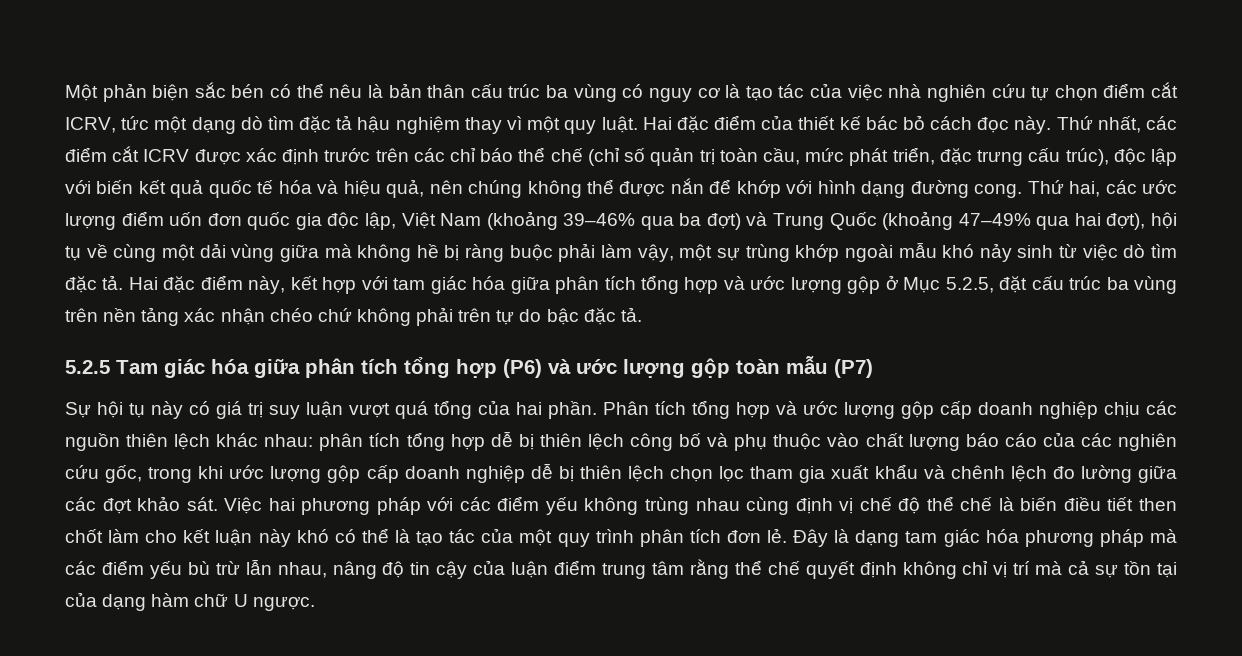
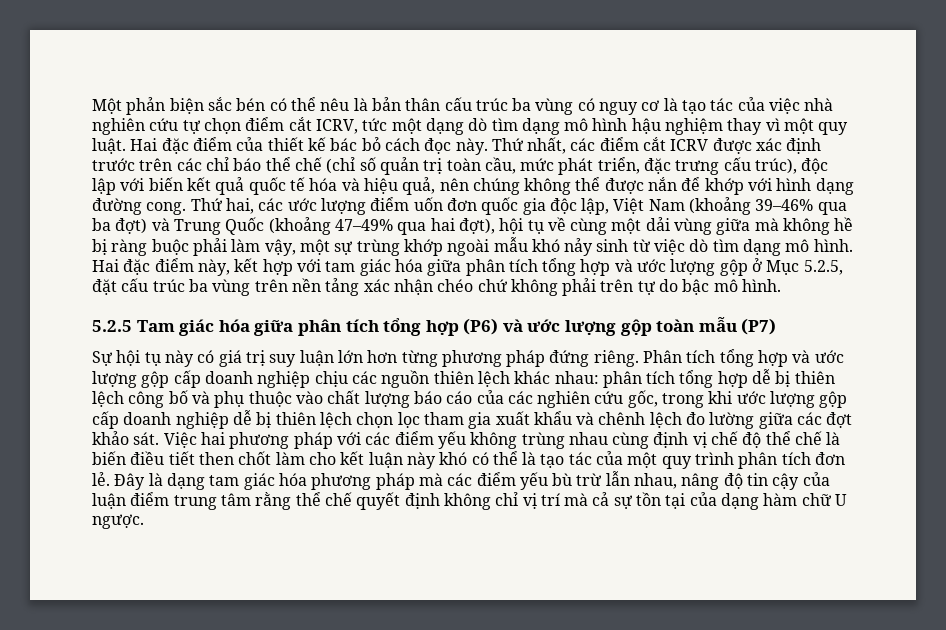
[299,115,353,133] đặc tả -> [521,118,628,135] dạng mô hình
[65,275,124,293] đặc tả. -> [743,239,853,256] dạng mô hình.
[583,307,642,325] đặc tả. -> [713,279,782,292] mô hình.
[349,400,597,419] vượt quá tổng của hai phần. -> [337,350,639,367] lớn hơn từng phương pháp đứng riêng.

